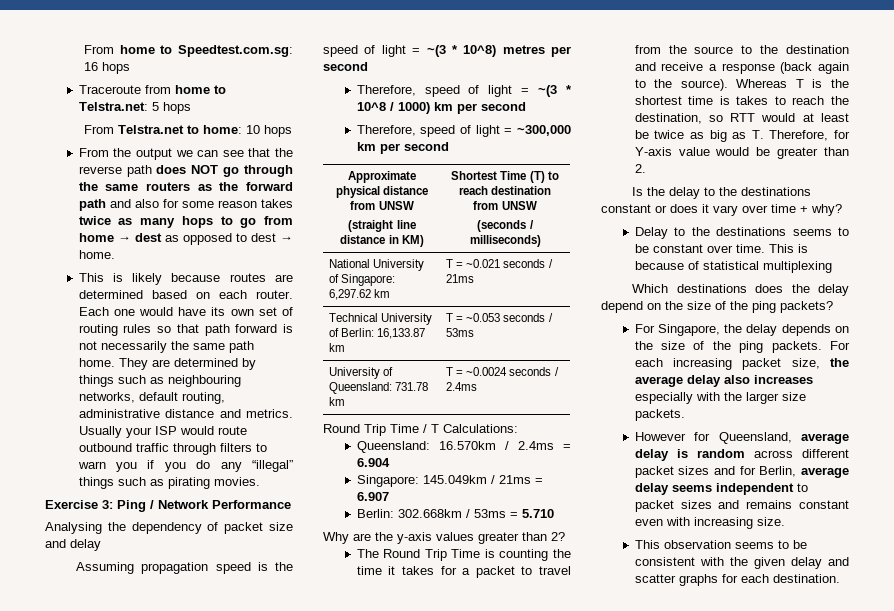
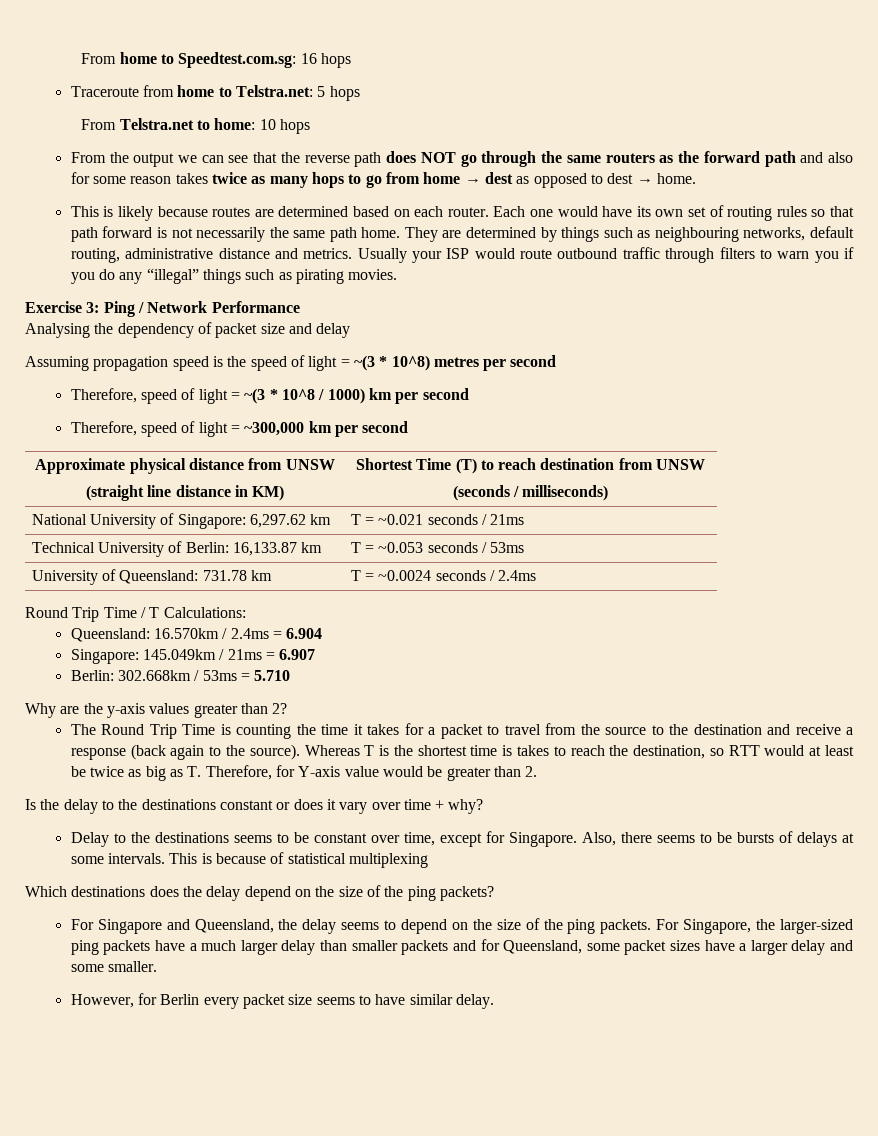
[735,244,765,253] time. -> [403,831,854,847] [70,853,166,864] time, except for Singapore. Also, there seems to be bursts of delays at some intervals.
[657,324,831,336] Singapore, the delay depends -> [97,919,448,934] Singapore and Queensland, the delay seems to depend
[634,358,849,370] [634,375,813,387] [634,392,806,404] [634,409,685,421] [634,432,849,444] [634,449,849,461] [634,466,849,478] [634,483,808,495] [634,500,849,512] [634,517,785,529] [634,540,807,549] [634,557,849,569] [634,574,840,586] each increasing packet size, the average delay also increases especially with the larger size packets. // However for Queensland, average delay is random across different packet sizes and for Berlin, average delay seems independent to packet sizes and remains constant even with increasing size. // This observation seems to be consistent with the given delay and scatter graphs for each destination. -> [683,919,854,934] [70,939,853,955] [70,961,158,972] [70,993,495,1009] Singapore, the larger-sized ping packets have a much larger delay than smaller packets and for Queensland, some packet sizes have a larger delay and some smaller. // However, for Berlin every packet size seems to have similar delay.

